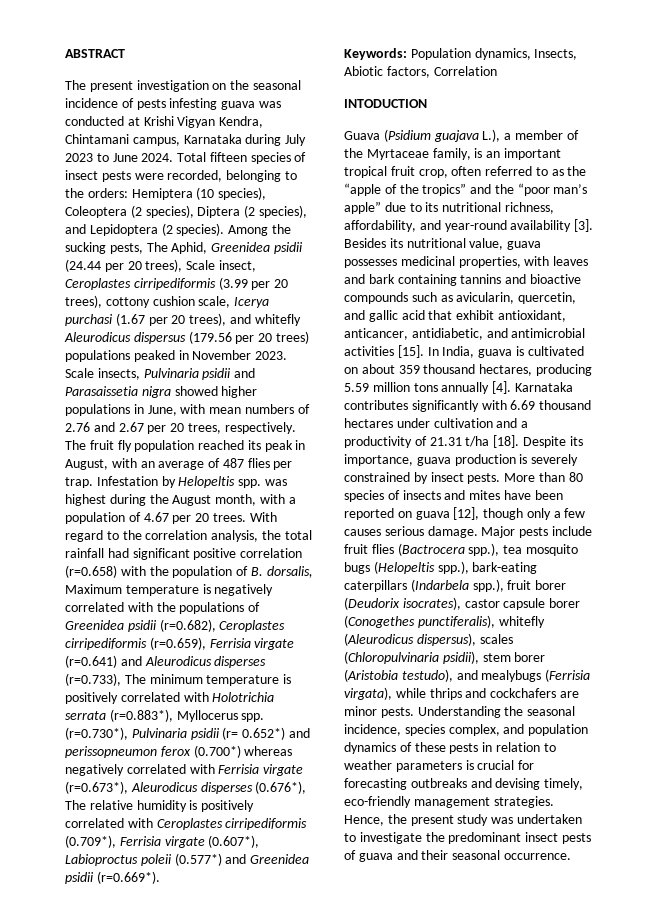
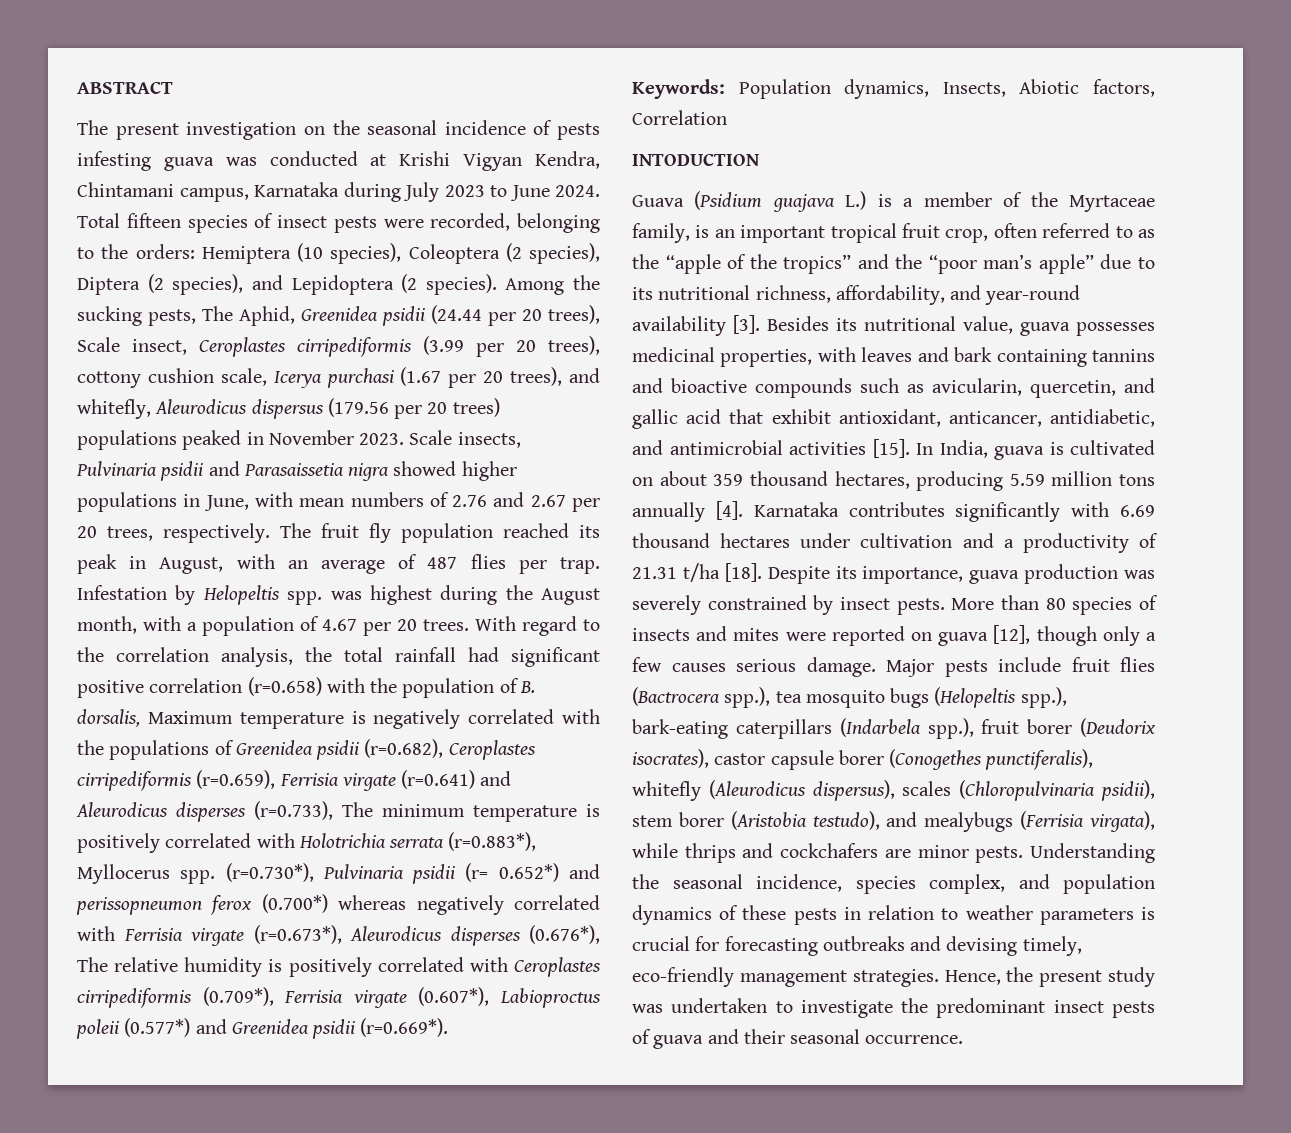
[254,314,301,326] whitefly -> [77,399,151,419] whitefly,
[482,129,501,142] L.), -> [845,191,892,210] L.) is
[519,454,528,464] is -> [1124,570,1155,579] was
[503,490,563,500] have been -> [785,632,826,641] were

